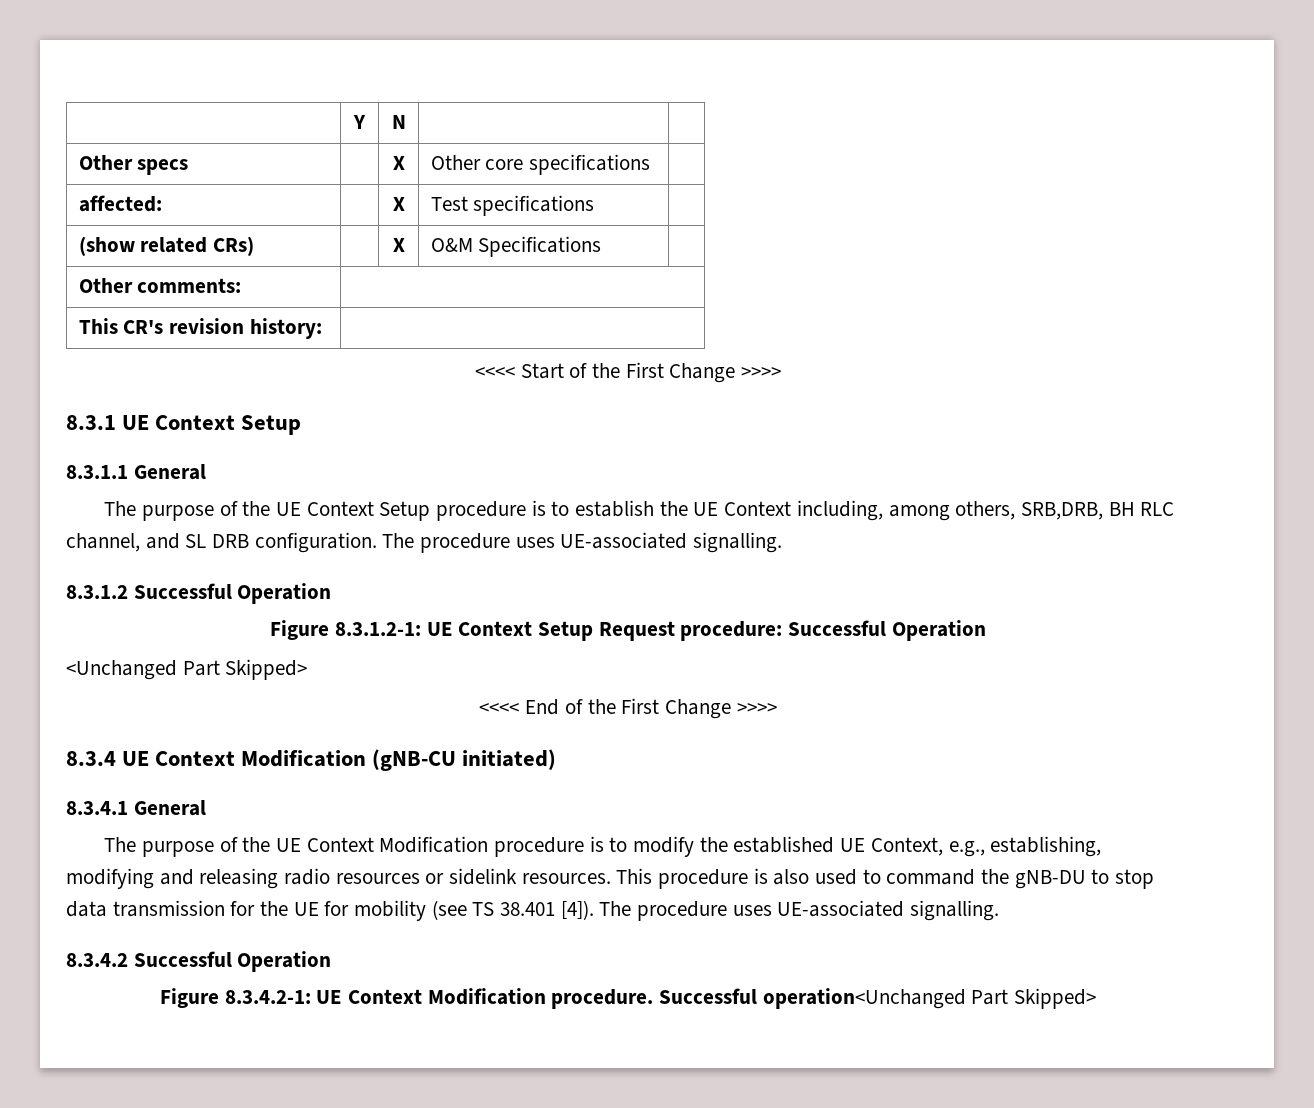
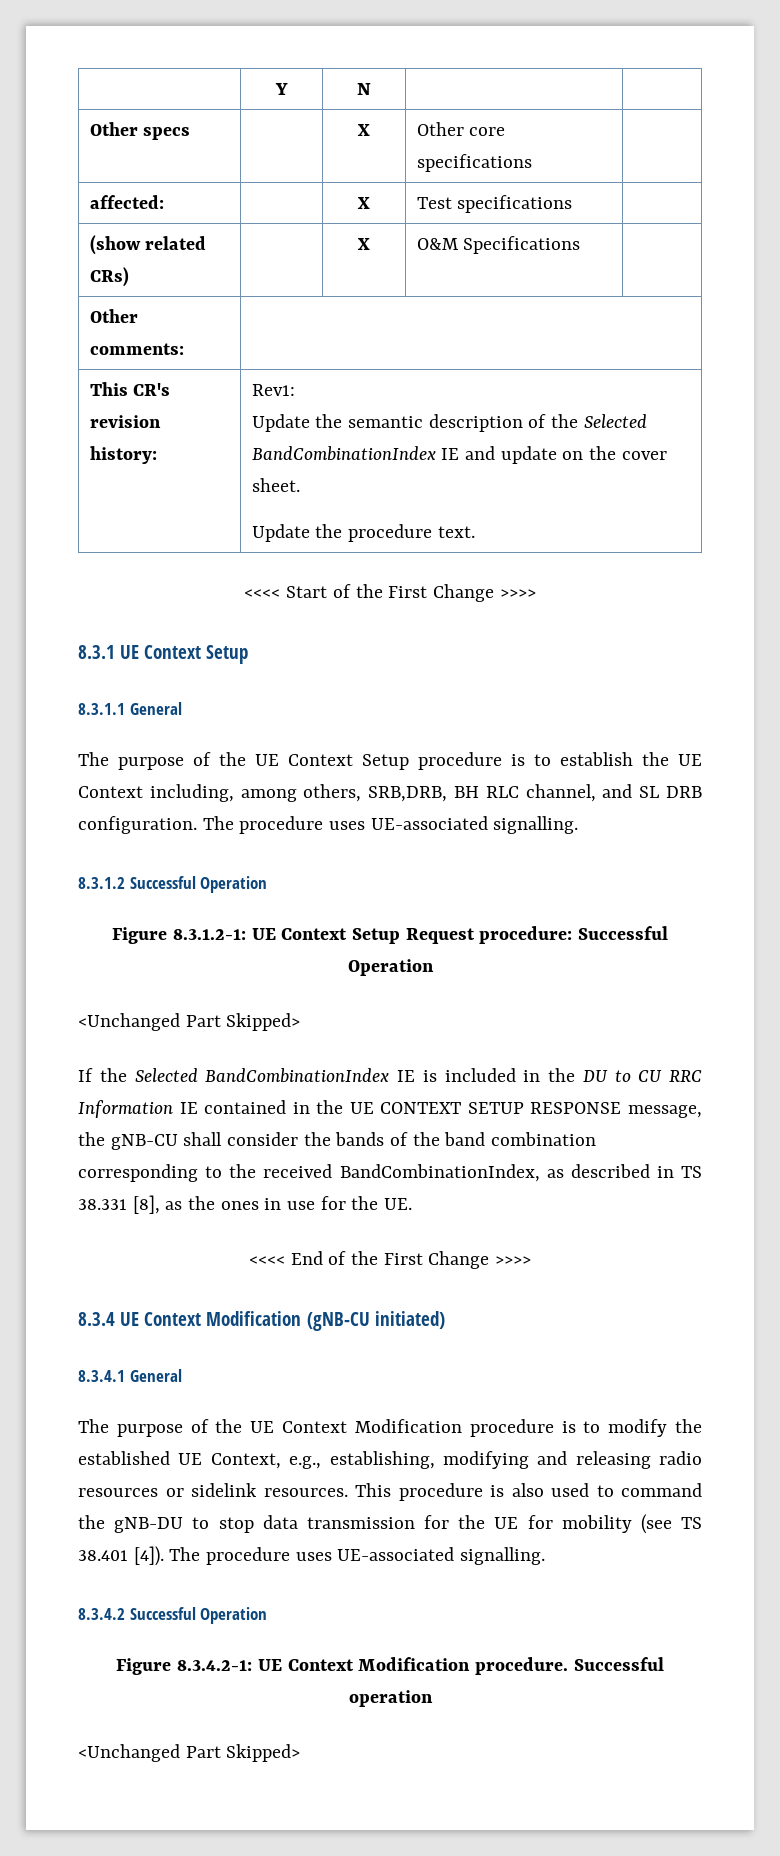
(322, 328) none -> [251,384,295,396] [251,414,647,432] [251,446,667,464] [251,478,300,492] [251,524,475,542] Rev1: // Update the semantic description of the Selected BandCombinationIndex IE and update on the cover sheet. // Update the procedure text.
(308, 669) none -> [78,1068,702,1083] [78,1100,702,1118] [78,1132,597,1150] [78,1164,702,1182] [78,1195,413,1214] // If the Selected BandCombinationIndex IE is included in the DU to CU RRC Information IE contained in the UE CONTEXT SETUP RESPONSE message, the gNB-CU shall consider the bands of the band combination corresponding to the received BandCombinationIndex, as described in TS 38.331 [8], as the ones in use for the UE.
[762,988,966,1009] operation<Unchanged -> [348,1690,433,1707] [78,1744,180,1762] operation // <Unchanged

